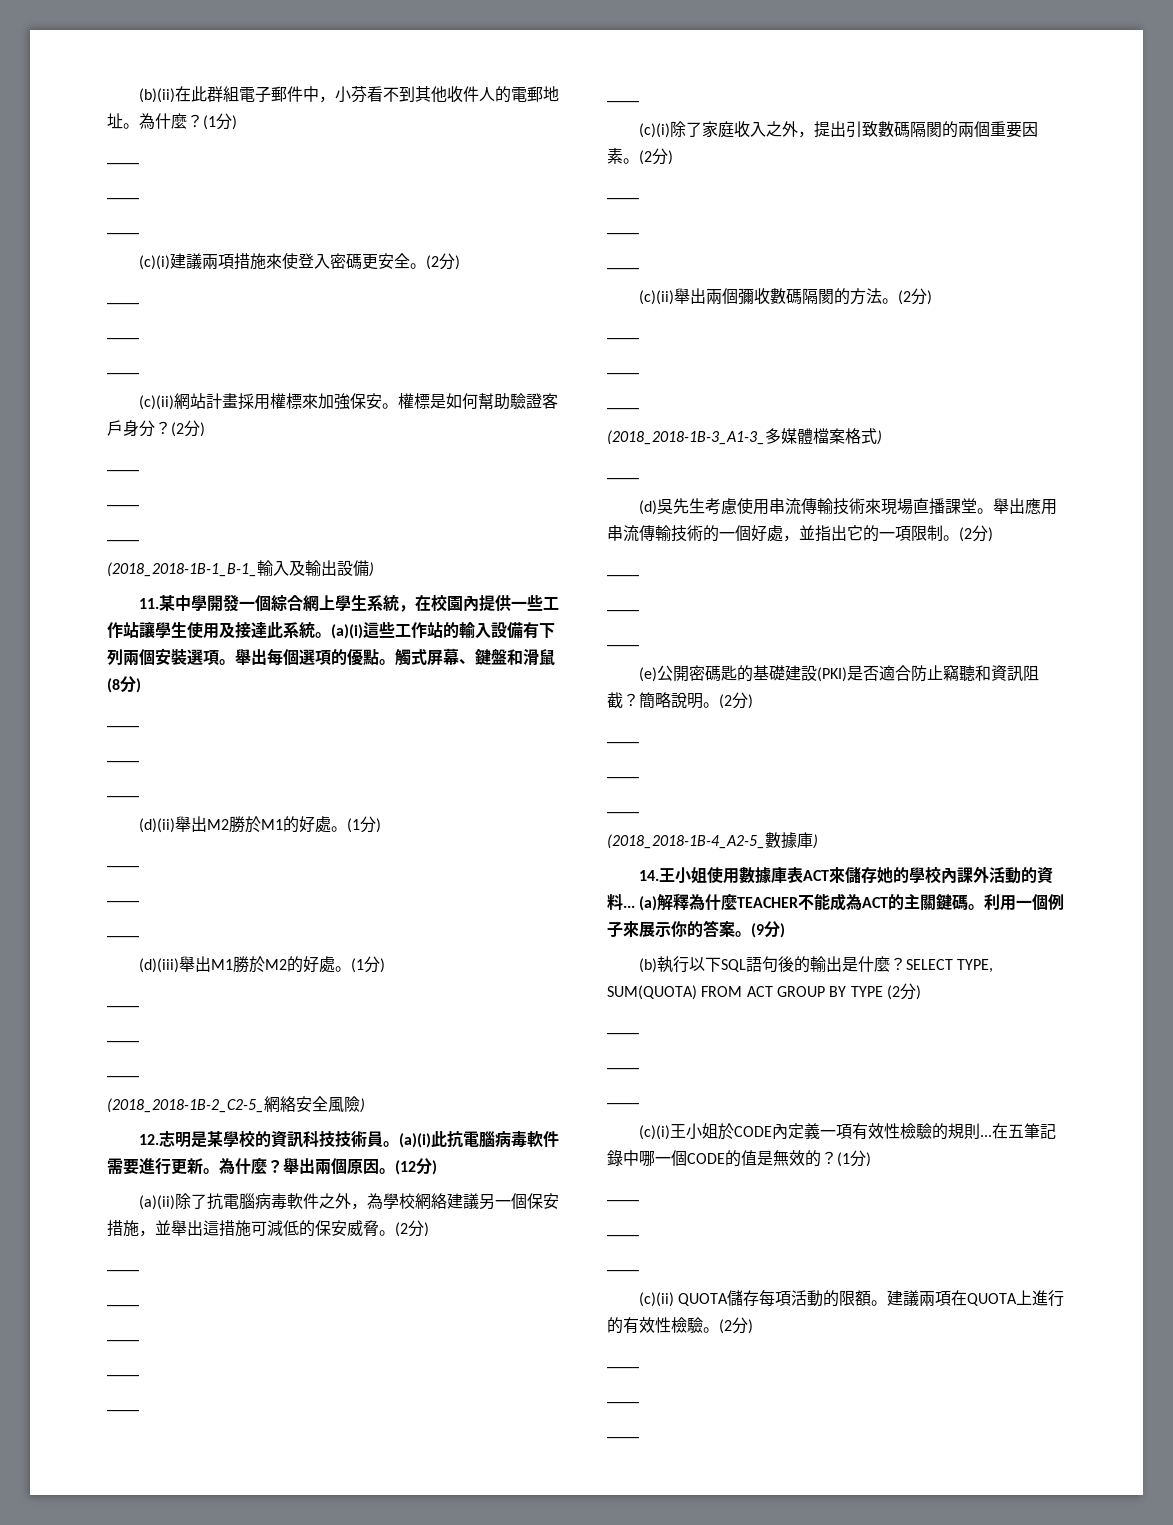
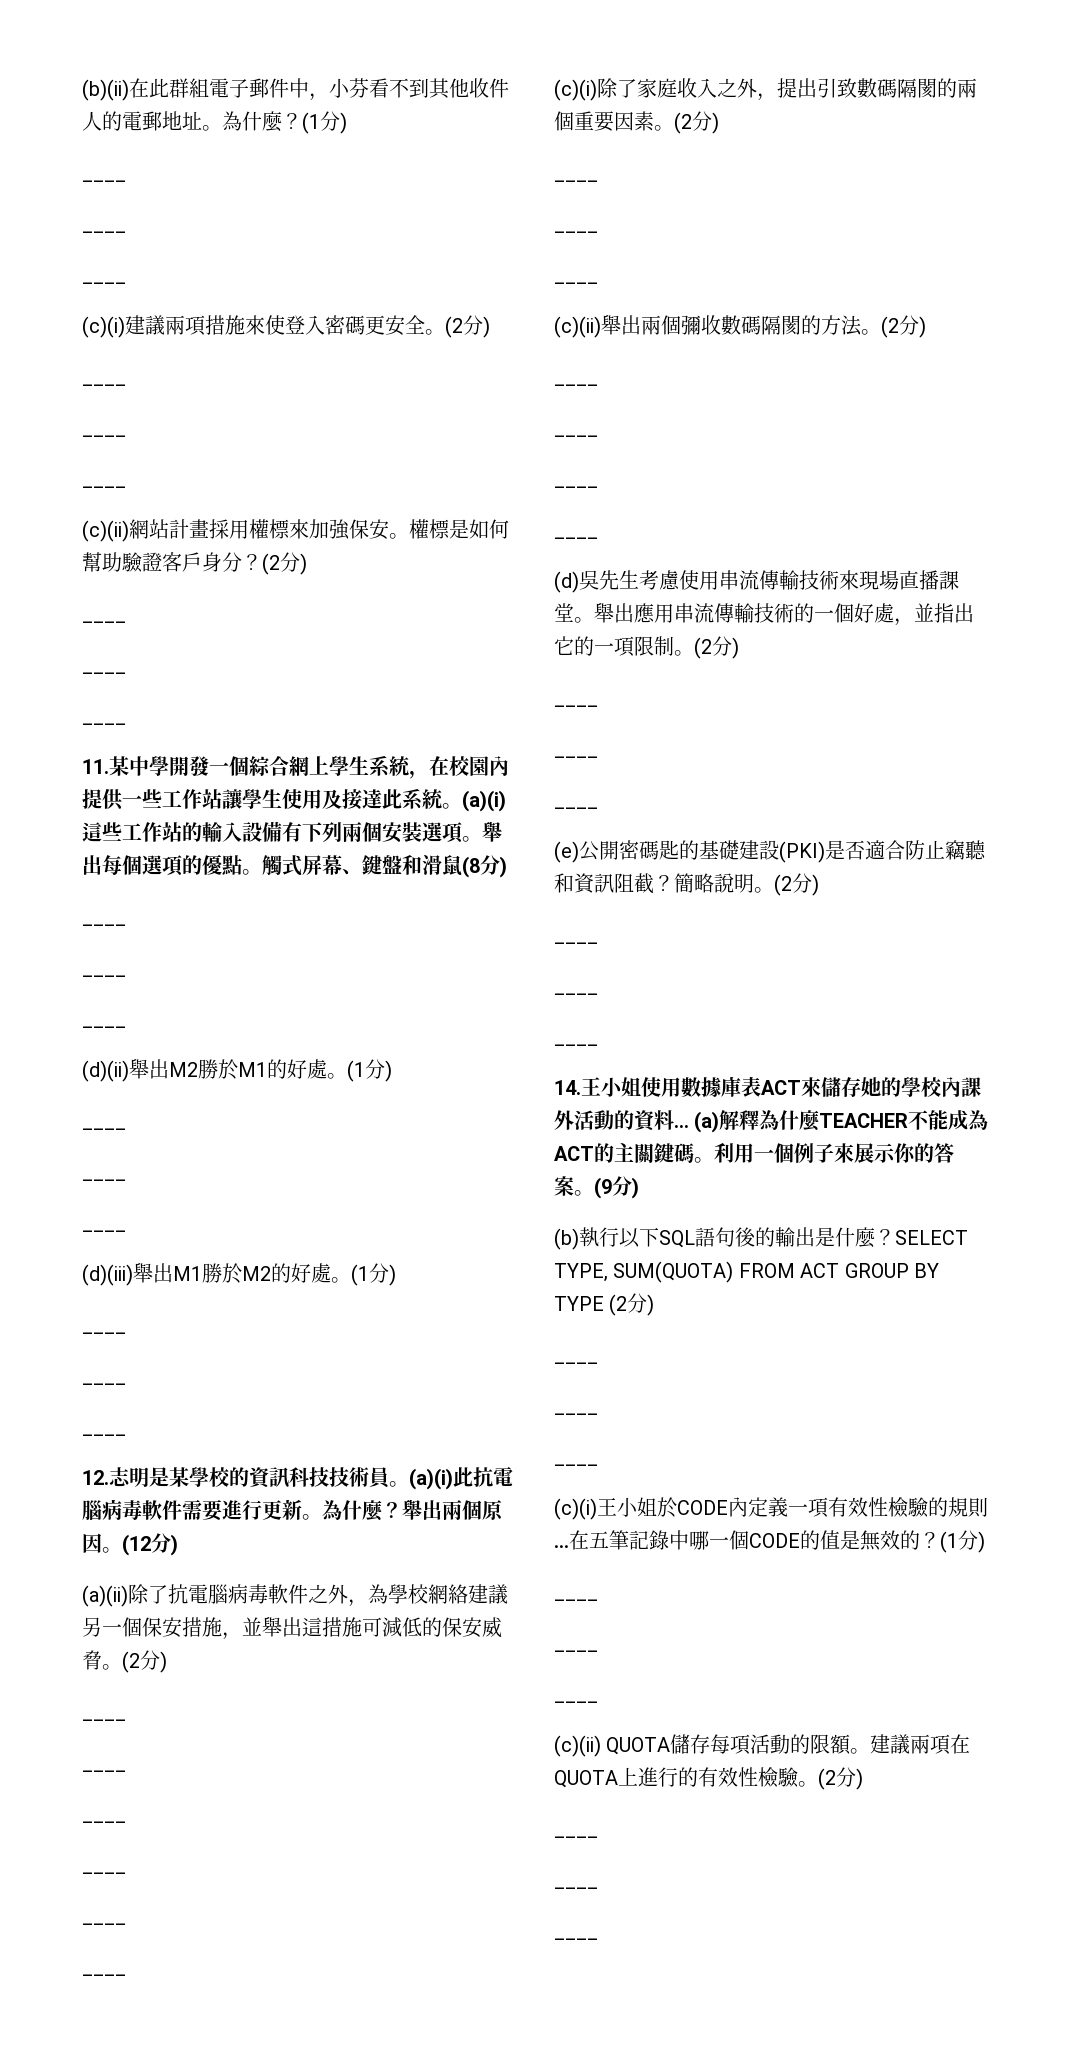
[107,560,374,577] // (2018_2018-1B-1_B-1_輸入及輸出設備) -> (126, 724) none
[107,1096,365,1113] // (2018_2018-1B-2_C2-5_網絡安全風險) -> (126, 1435) none
[607,428,882,445] // (2018_2018-1B-3_A1-3_多媒體檔案格式) -> (598, 487) none
[607,832,818,849] // (2018_2018-1B-4_A2-5_數據庫) -> (598, 1045) none

